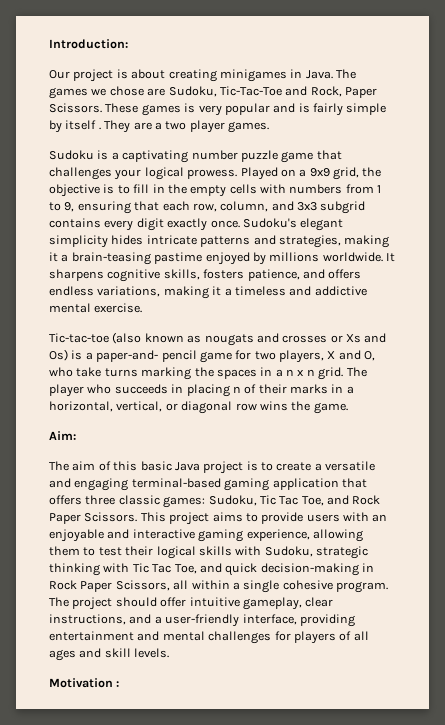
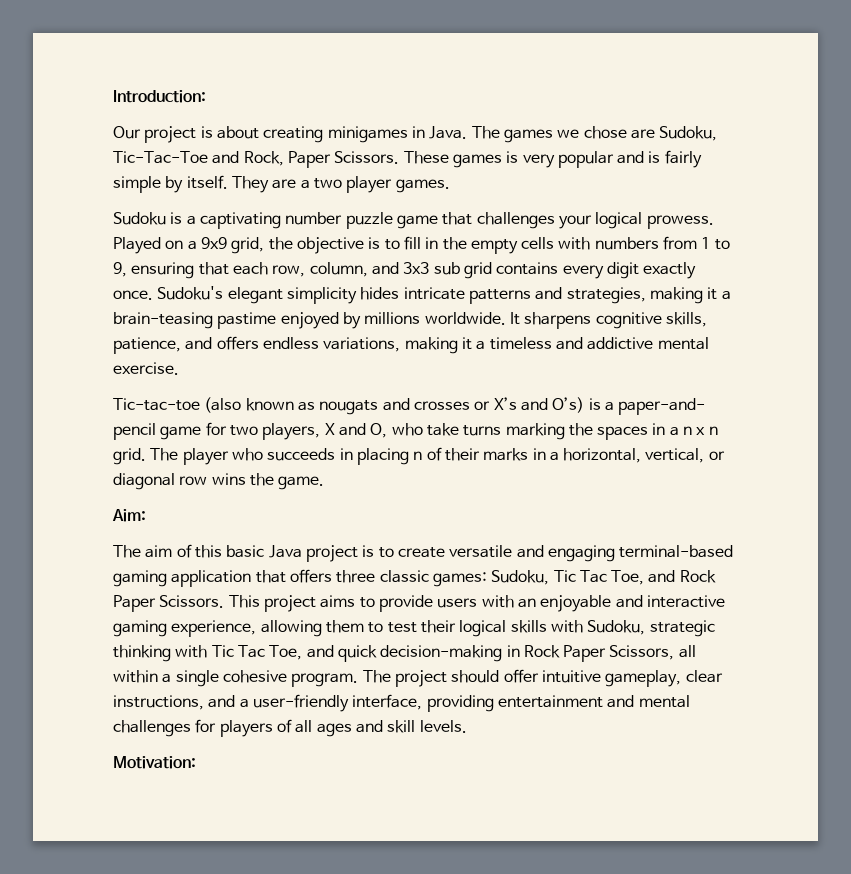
[65,120,101,130] itself . -> [186,175,228,189] itself.
[320,201,366,214] subgrid -> [433,262,492,279] sub grid
[203,269,245,279] fosters -> (707, 319) none
[346,333,387,343] [49,349,68,361] Xs and Os) -> [493,397,585,413] X’s and O’s)
[314,463,322,471] a -> (445, 552) none
[49,678,120,688] Motivation : -> [113,756,196,769] Motivation:

